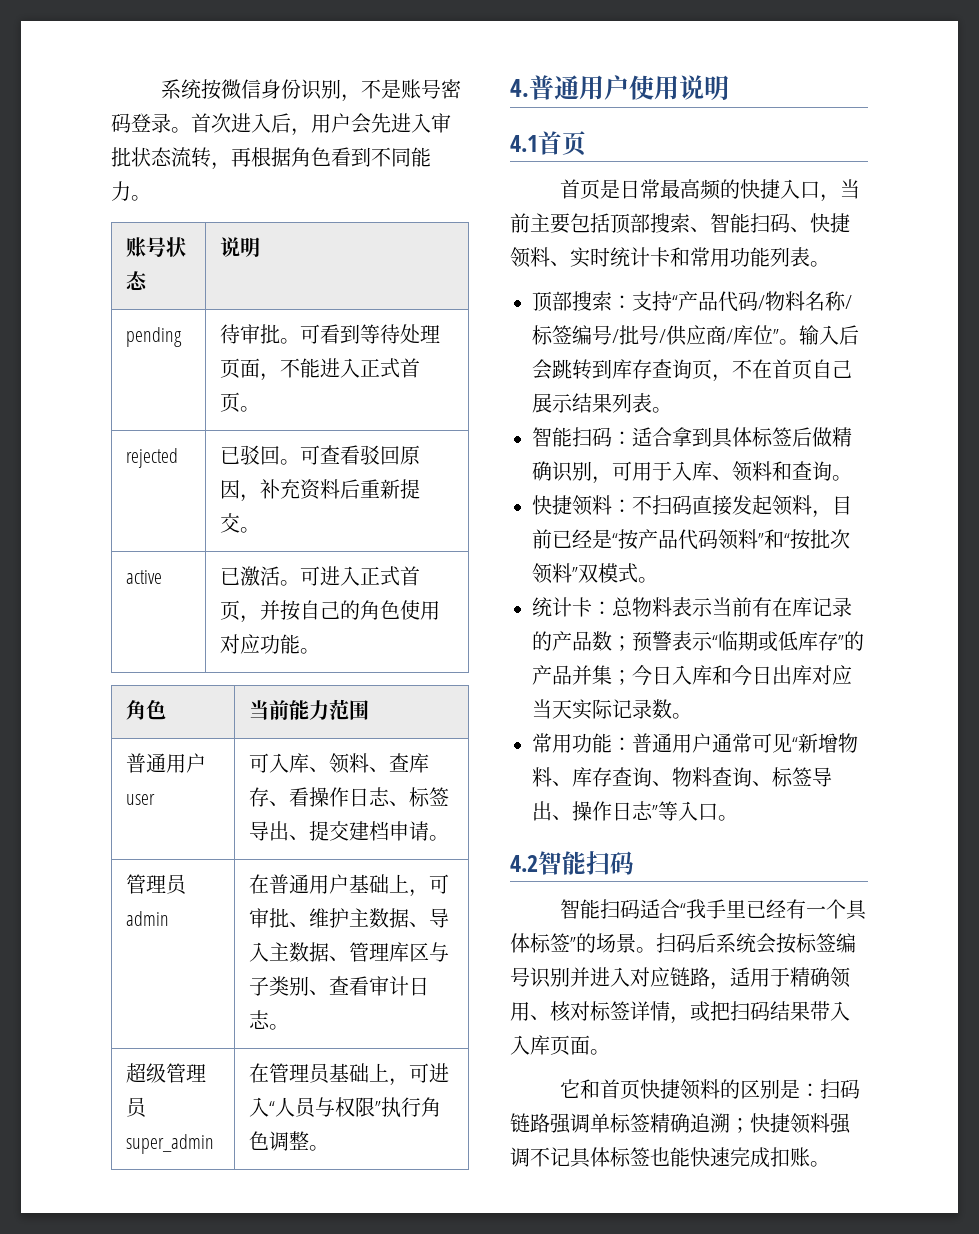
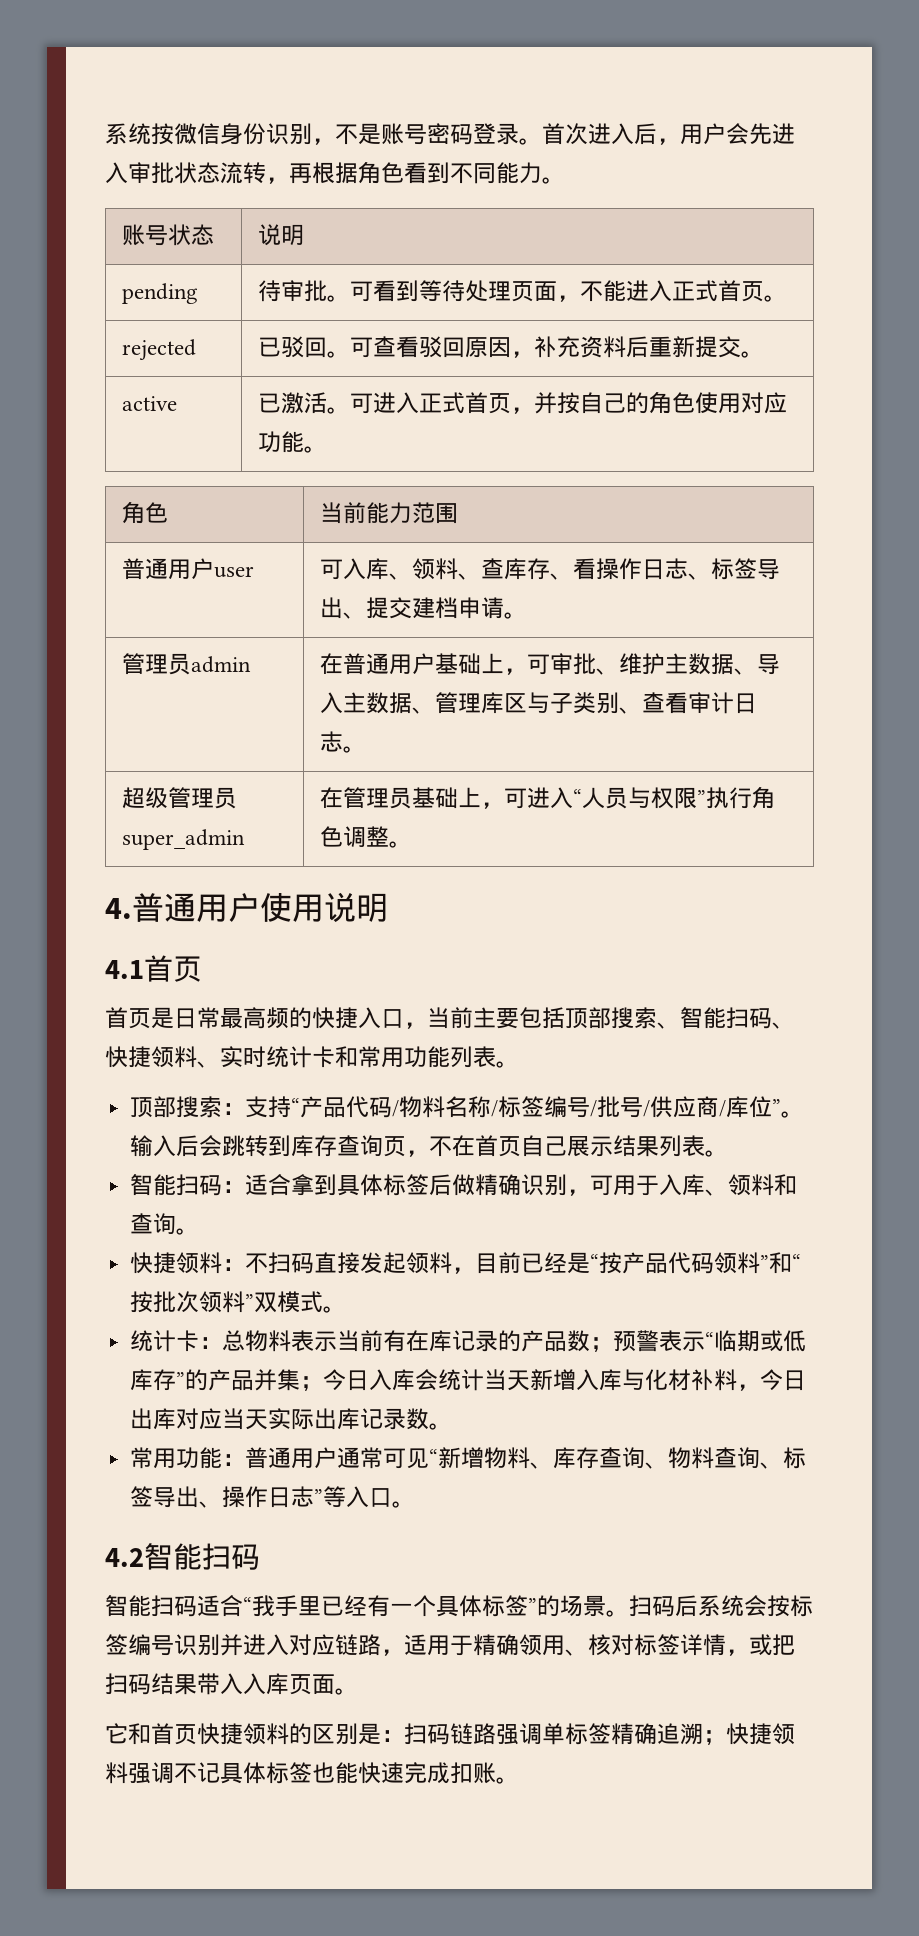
[712,665,732,685] 和 -> [415,1369,761,1391] 会统计当天新增入库与化材补料，
(613, 709) none -> [314,1408,361,1430] 出库

